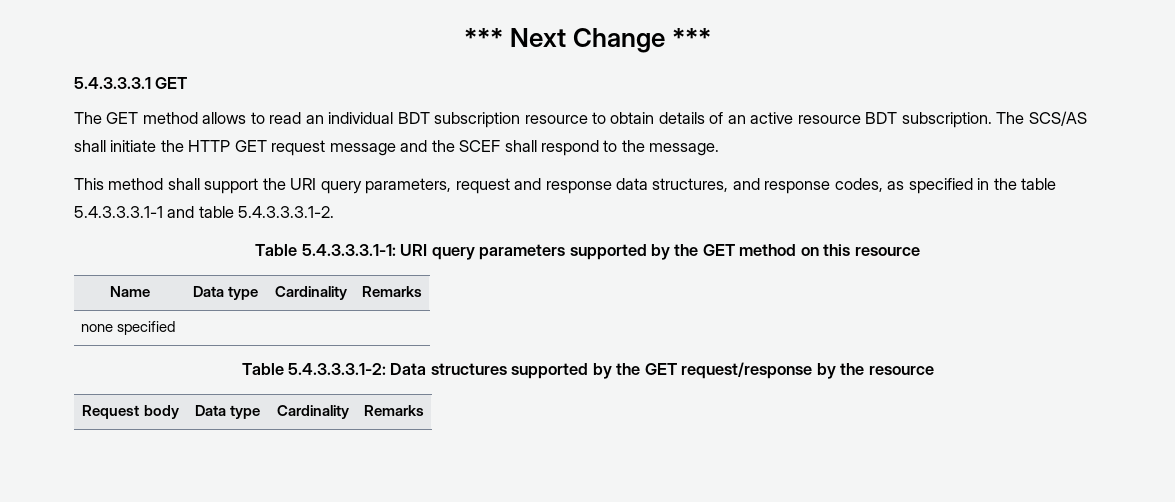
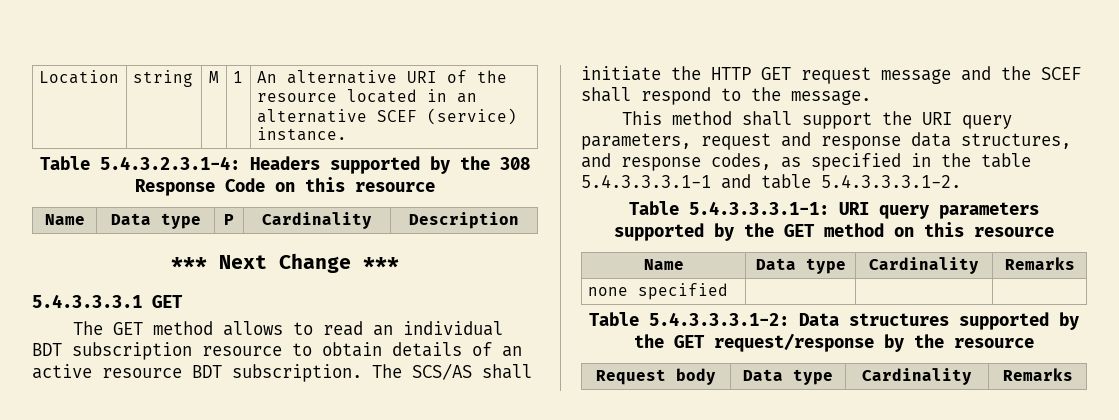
(463, 37) none -> [38,70,119,84] [132,70,193,87] [209,71,219,83] [232,71,243,83] [256,70,507,84] [256,89,477,103] [256,108,517,125] [256,127,347,141] [40,156,530,174] [135,177,435,196] [44,214,85,225] [110,213,201,229] [224,214,234,225] [262,212,372,229] [409,212,519,229] Location | string | M | 1 | An alternative URI of the resource located in an alternative SCEF (service) instance. // Table 5.4.3.2.3.1-4: Headers supported by the 308 Response Code on this resource // Name | Data type | P | Cardinality | Description //

